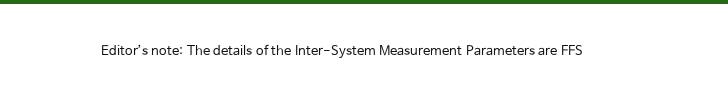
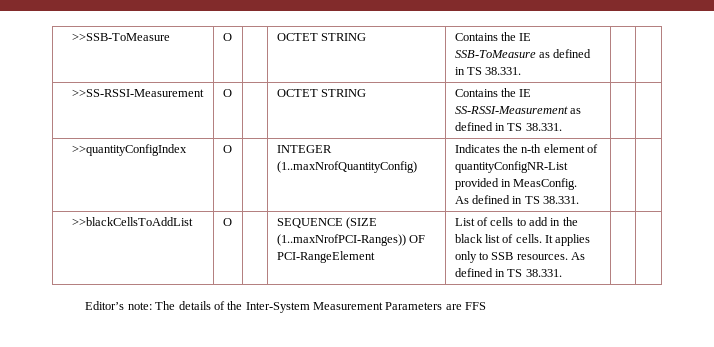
(100, 50) none -> [71,33,170,41] [222,33,232,41] [276,33,366,41] [454,32,532,41] [454,49,592,58] [454,67,522,75] [71,89,204,97] [222,89,232,97] [276,89,366,97] [454,88,532,97] [454,106,581,114] [454,122,562,131] [71,144,187,156] [222,145,232,153] [276,145,332,153] [276,161,417,173] [454,144,599,153] [454,161,568,173] [454,178,578,190] [454,195,580,204] [71,217,193,226] [222,218,232,226] [276,217,377,229] [276,234,425,246] [276,251,375,263] [454,217,578,226] [454,234,591,246] [454,251,586,263] [454,268,562,277] >>SSB-ToMeasure | O | | OCTET STRING | Contains the IE SSB-ToMeasure as defined in TS 38.331. | | // >>SS-RSSI-Measurement | O | | OCTET STRING | Contains the IE SS-RSSI-Measurement as defined in TS 38.331. | | // >>quantityConfigIndex | O | | INTEGER (1..maxNrofQuantityConfig) | Indicates the n-th element of quantityConfigNR-List provided in MeasConfig. // As defined in TS 38.331. | | // >>blackCellsToAddList | O | | SEQUENCE (SIZE (1..maxNrofPCI-Ranges)) OF PCI-RangeElement | List of cells to add in the black list of cells. It applies only to SSB resources. As defined in TS 38.331. | | //

